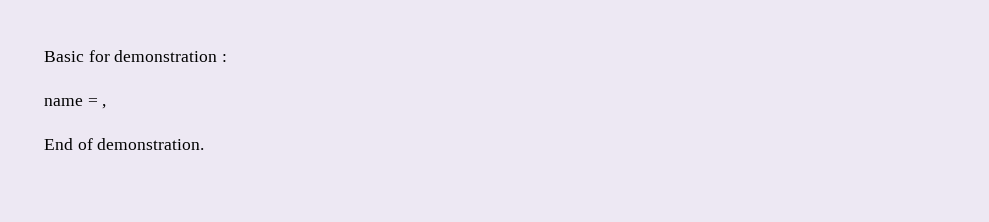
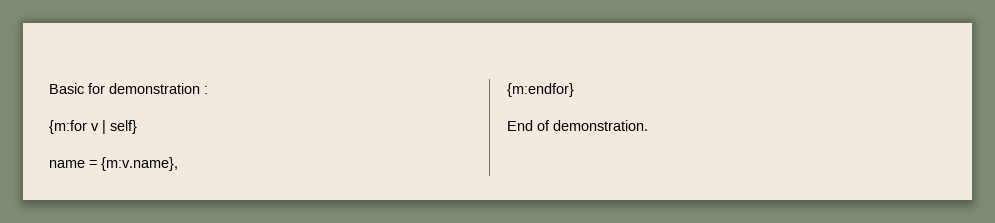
(228, 58) none -> [49,120,137,134] // {m:for v | self}
[102,104,107,109] , -> [101,157,178,171] [507,83,574,97] {m:v.name}, // {m:endfor}

